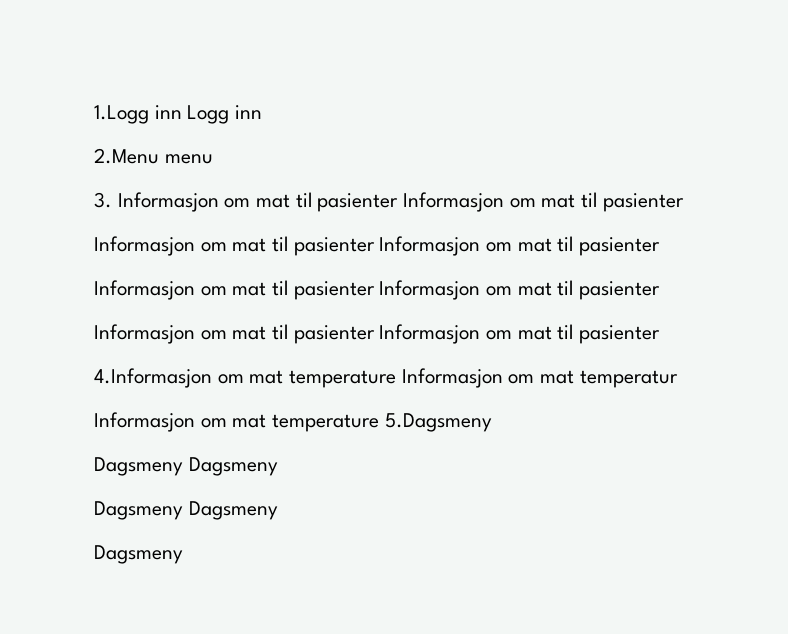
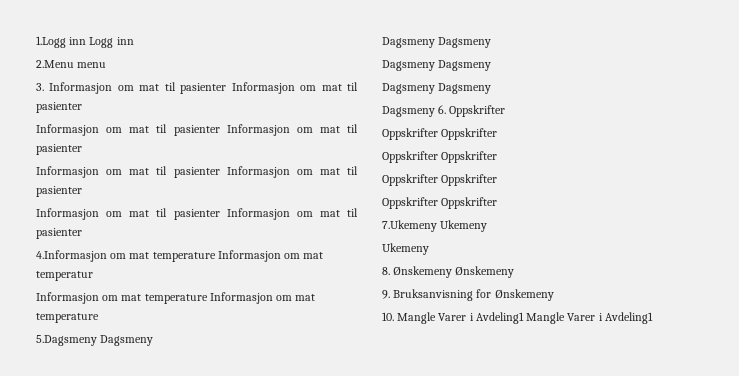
(380, 423) none -> [209,292,316,304] [36,313,99,323] Informasjon om mat temperature //
[94,457,278,476] [94,501,278,520] [94,545,183,564] // Dagsmeny Dagsmeny // Dagsmeny Dagsmeny // Dagsmeny -> [100,335,154,346] [382,37,492,48] [382,60,492,71] [382,83,492,94] [382,105,506,117] [382,128,498,140] [382,151,498,163] [382,174,498,186] [382,197,498,209] [382,220,488,232] [382,243,429,255] [382,266,515,278] [382,289,554,301] [382,312,653,324] Dagsmeny // Dagsmeny Dagsmeny // Dagsmeny Dagsmeny // Dagsmeny Dagsmeny // Dagsmeny 6. Oppskrifter // Oppskrifter Oppskrifter // Oppskrifter Oppskrifter // Oppskrifter Oppskrifter // Oppskrifter Oppskrifter // 7.Ukemeny Ukemeny // Ukemeny // 8. Ønskemeny Ønskemeny // 9. Bruksanvisning for Ønskemeny // 10. Mangle Varer i Avdeling1 Mangle Varer i Avdeling1

